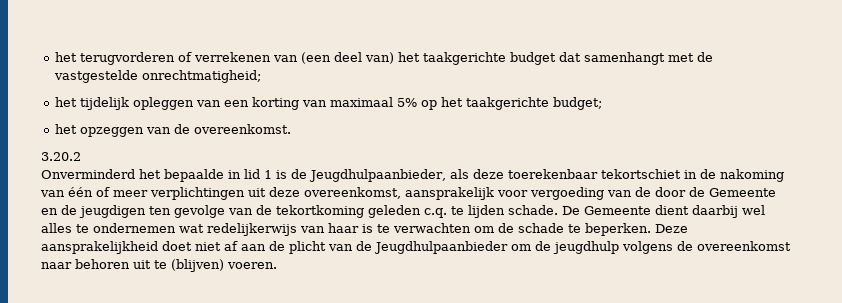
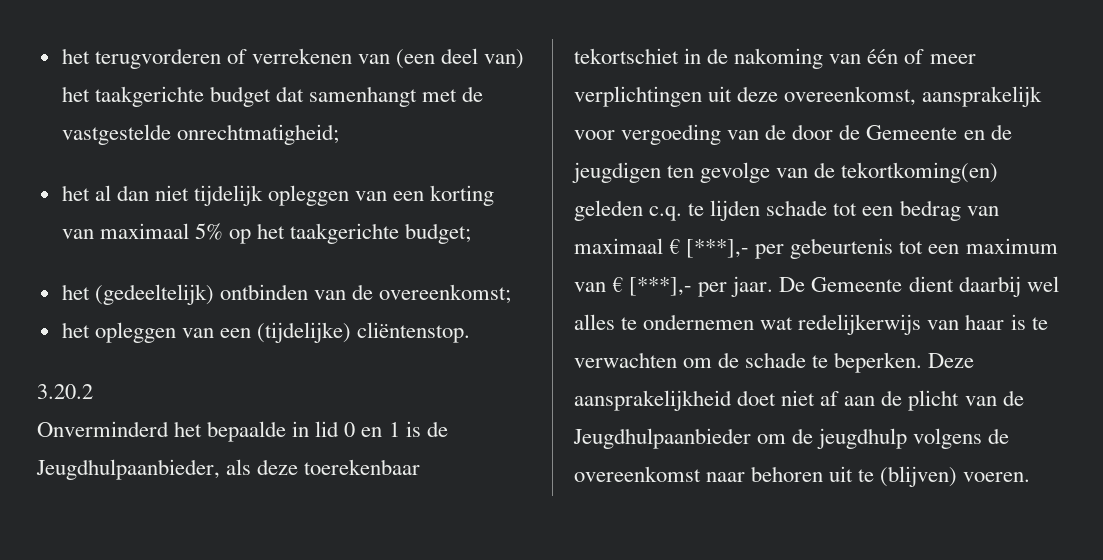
(78, 102) none -> [94,185,189,201] al dan niet
[80,124,292,137] opzeggen van de overeenkomst. -> [94,284,512,305] [61,322,471,343] (gedeeltelijk) ontbinden van de overeenkomst; // het opleggen van een (tijdelijke) cliëntenstop.
(260, 174) none -> [344,422,383,437] 0 en
[276,205,364,218] tekortkoming -> [841,162,999,183] tekortkoming(en)
[508,205,558,215] schade. -> [766,200,999,221] [574,238,1058,259] [574,276,774,297] schade tot een bedrag van maximaal € [***],- per gebeurtenis tot een maximum van € [***],- per jaar.

